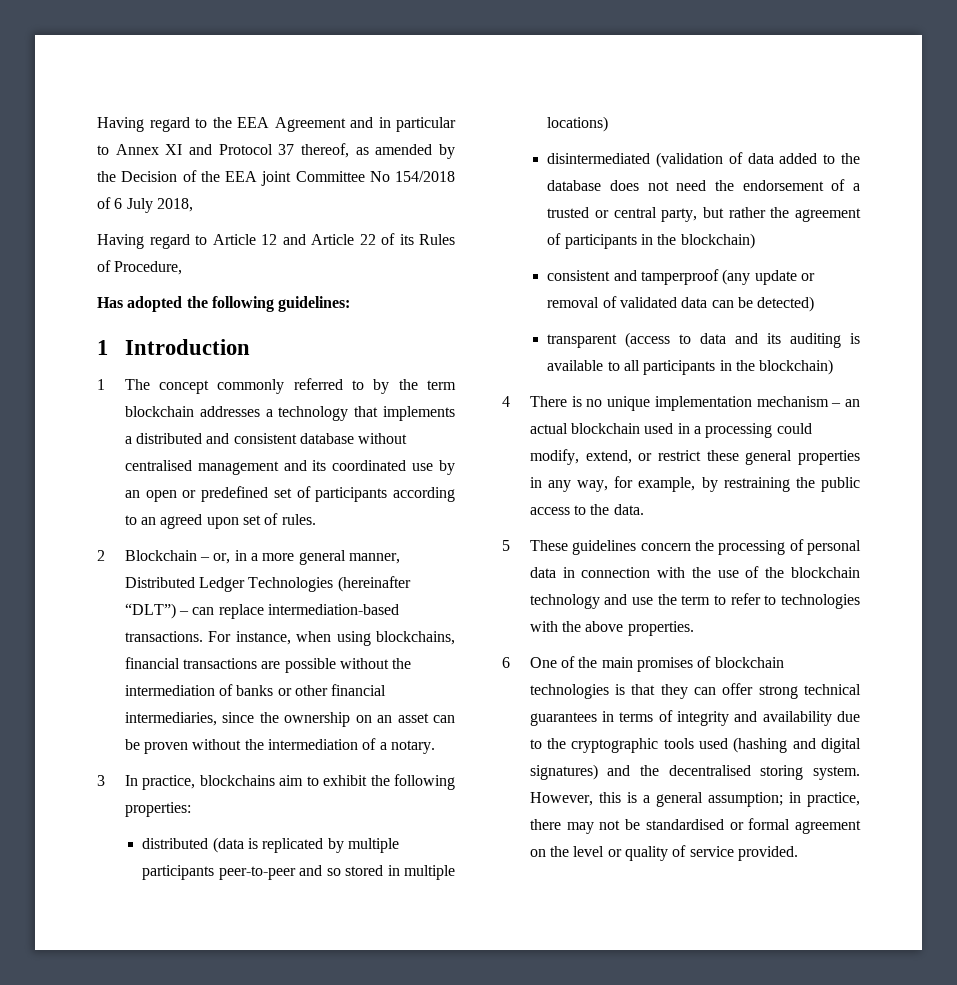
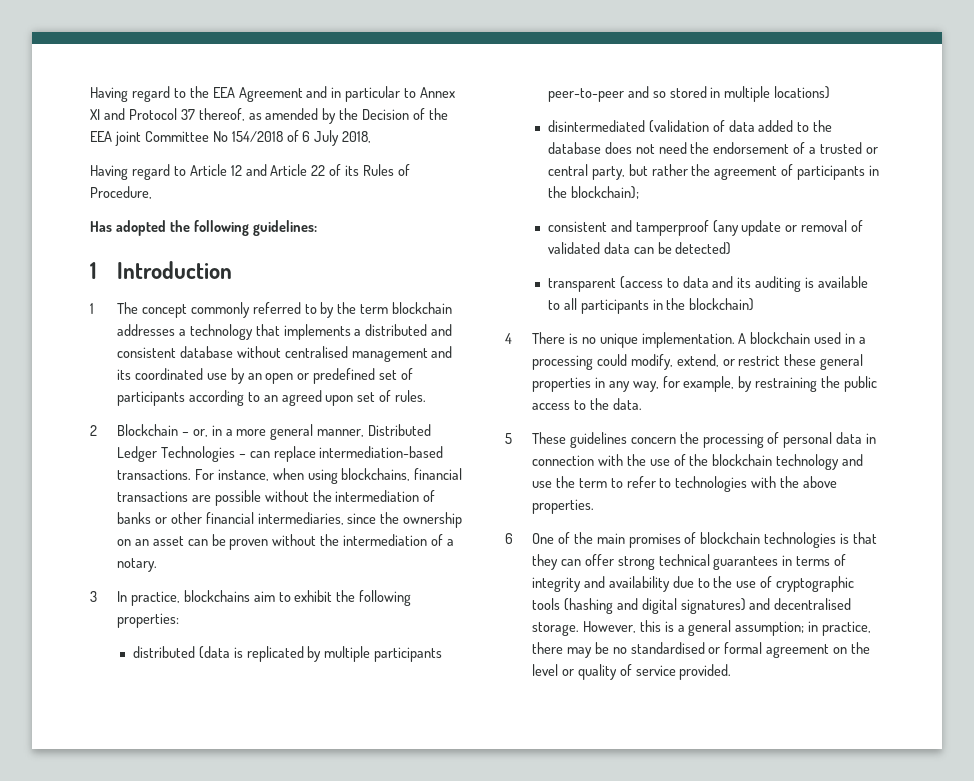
[337,576,411,592] [124,603,176,619] (hereinafter “DLT”) -> (235, 454) none
[680,233,755,249] blockchain) -> [570,186,639,199] blockchain);
[654,396,860,411] [529,423,568,434] implementation mechanism – an actual -> [641,332,747,348] implementation. A
(567, 743) none -> [736,576,773,588] use of
[699,738,729,749] used -> (560, 604) none
[640,765,860,780] the decentralised storing system. -> [774,598,852,610] [531,622,579,636] decentralised storage.
[599,819,641,830] not be -> [594,642,627,654] be no

